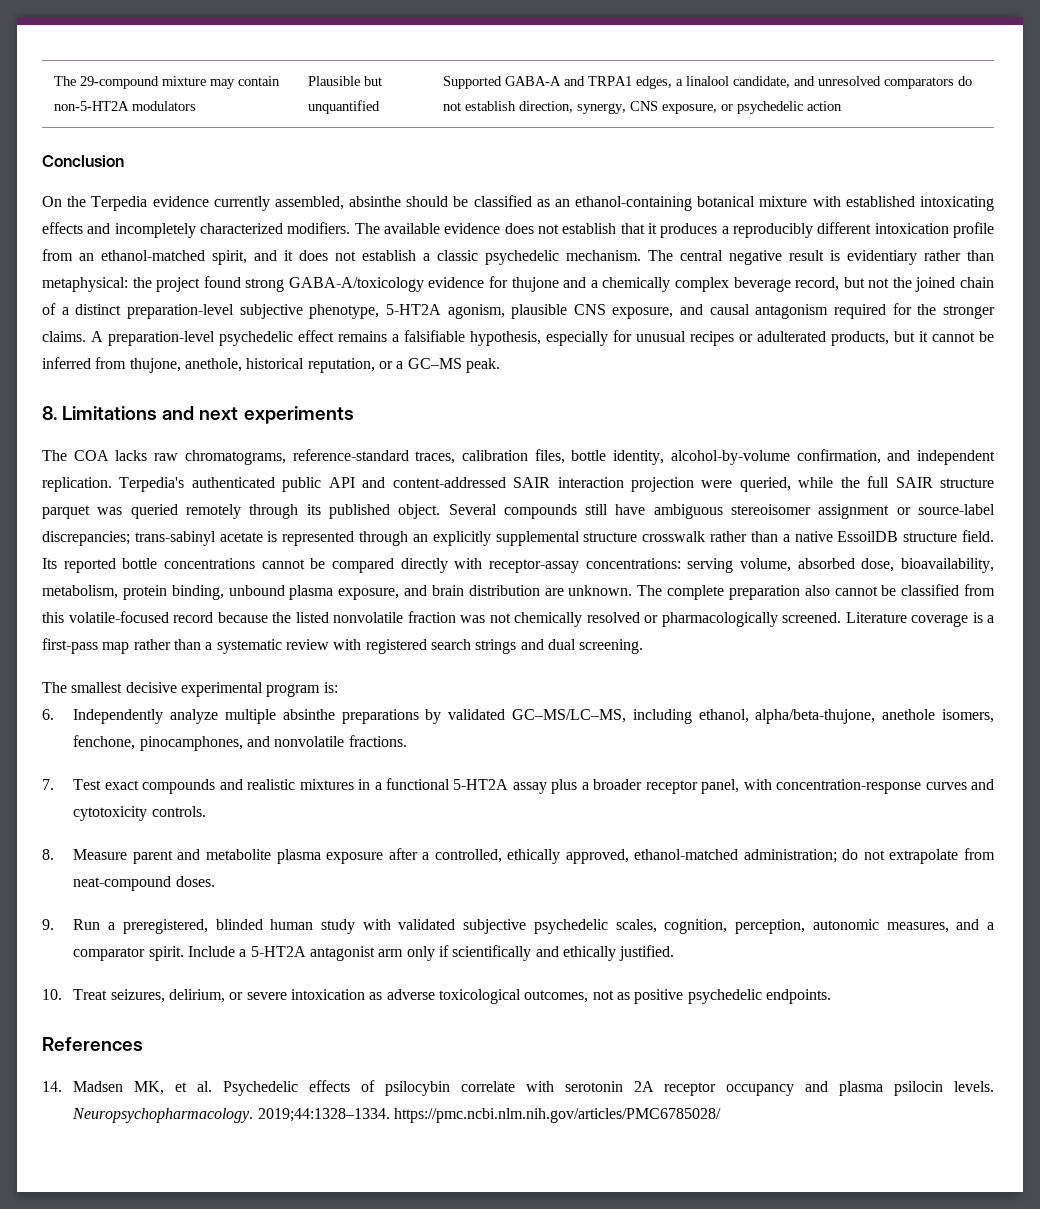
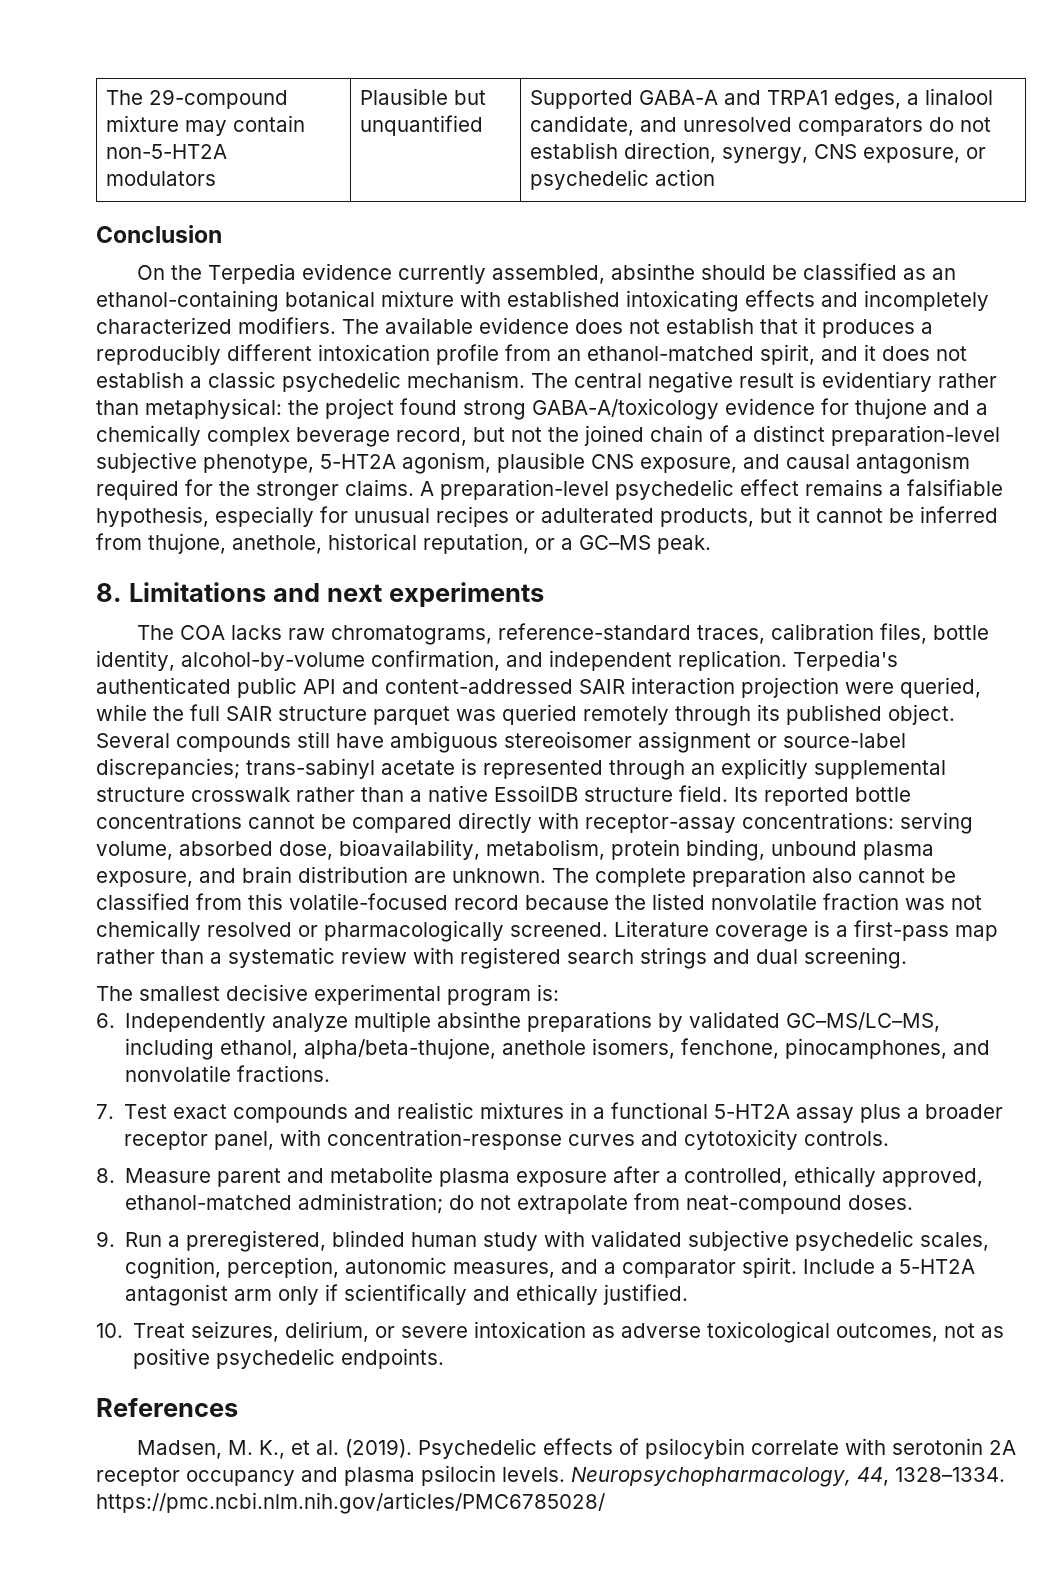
[42,1081,165,1095] 14. Madsen MK, -> [137,1440,286,1459] Madsen, M. K.,
(213, 1086) none -> [345,1439,413,1458] (2019).
[72,1108,390,1123] Neuropsychopharmacology. 2019;44:1328–1334. -> [571,1467,1005,1487] Neuropsychopharmacology, 44, 1328–1334.

